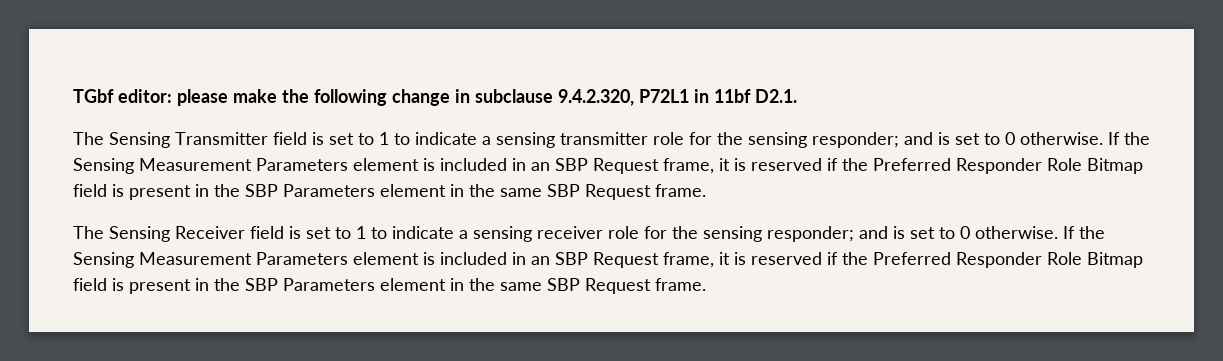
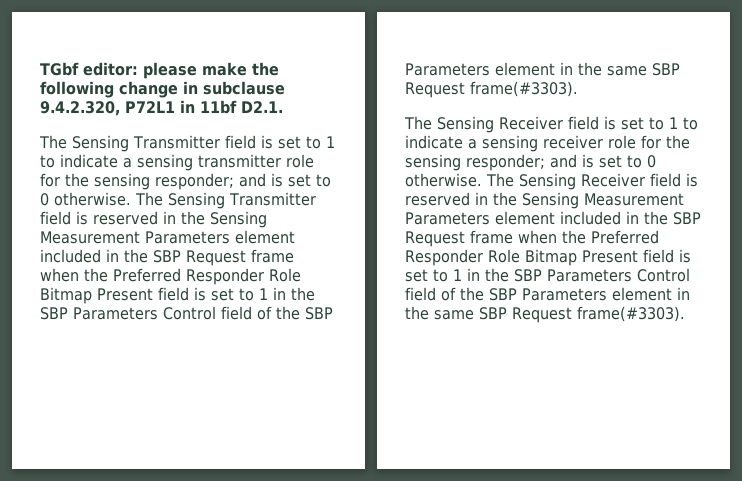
[1108,132,1150,145] [73,158,1143,174] [73,184,706,200] If the Sensing Measurement Parameters element is included in an SBP Request frame, it is reserved if the Preferred Responder Role Bitmap field is present in the SBP Parameters element in the same SBP Request frame. -> [135,192,316,209] [40,211,267,228] [40,230,295,244] [40,249,294,266] [40,268,301,285] [40,287,315,304] [40,306,333,320] [405,62,680,76] [405,81,578,98] The Sensing Transmitter field is reserved in the Sensing Measurement Parameters element included in the SBP Request frame when the Preferred Responder Role Bitmap Present field is set to 1 in the SBP Parameters Control field of the SBP Parameters element in the same SBP Request frame(#3303).
[1063,226,1105,239] [73,252,1143,268] [73,278,706,294] If the Sensing Measurement Parameters element is included in an SBP Request frame, it is reserved if the Preferred Responder Role Bitmap field is present in the SBP Parameters element in the same SBP Request frame. -> [486,173,698,190] [405,192,684,209] [405,211,701,225] [405,230,659,247] [405,249,691,266] [405,268,690,282] [405,287,690,301] [405,306,685,323] The Sensing Receiver field is reserved in the Sensing Measurement Parameters element included in the SBP Request frame when the Preferred Responder Role Bitmap Present field is set to 1 in the SBP Parameters Control field of the SBP Parameters element in the same SBP Request frame(#3303).

